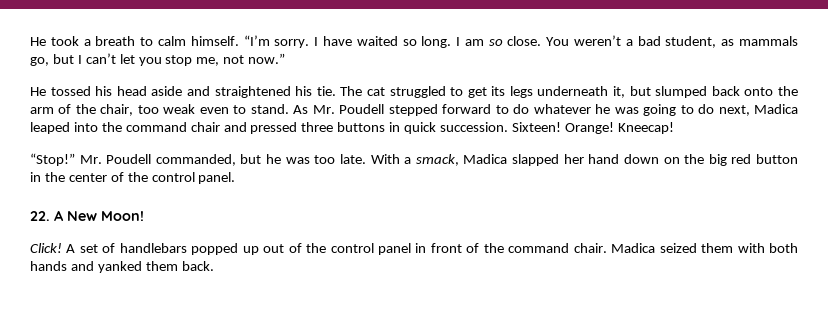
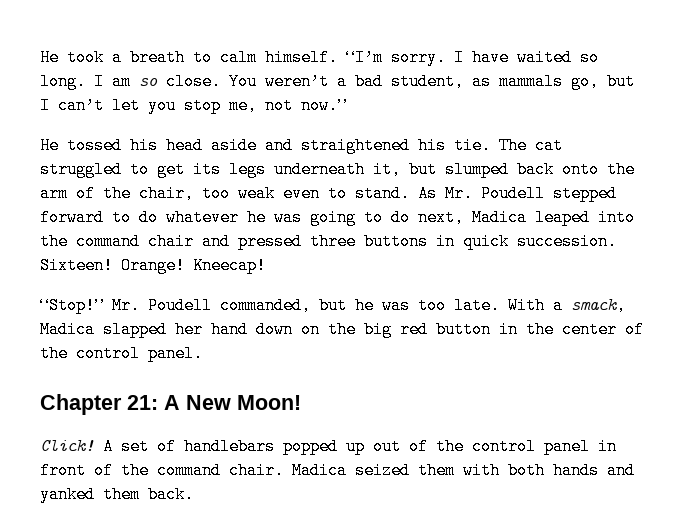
[30,211,50,221] 22. -> [40,394,158,415] Chapter 21:

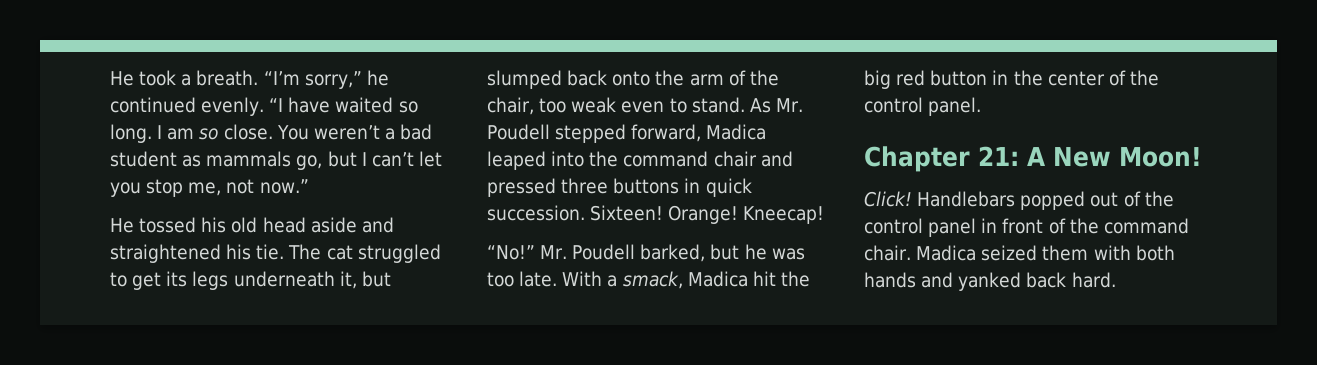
[130,49,464,66] breath to calm himself. “I’m sorry. I -> [196,70,389,89] [110,97,284,116] breath. “I’m sorry,” he continued evenly. “I
[391,73,464,90] student, -> [110,151,177,167] student
(158, 145) none -> [231,217,258,233] old
[40,209,464,226] forward to do whatever he was going to do next, -> [631,124,702,142] forward,
[40,297,311,314] “Stop!” Mr. Poudell commanded, -> [487,244,706,262] “No!” Mr. Poudell barked,
[103,321,320,338] slapped her hand down on -> [752,271,776,286] hit
[103,438,365,455] A set of handlebars popped up -> [917,191,1086,210] Handlebars popped
[103,486,194,503] them back. -> [1026,272,1116,288] back hard.

